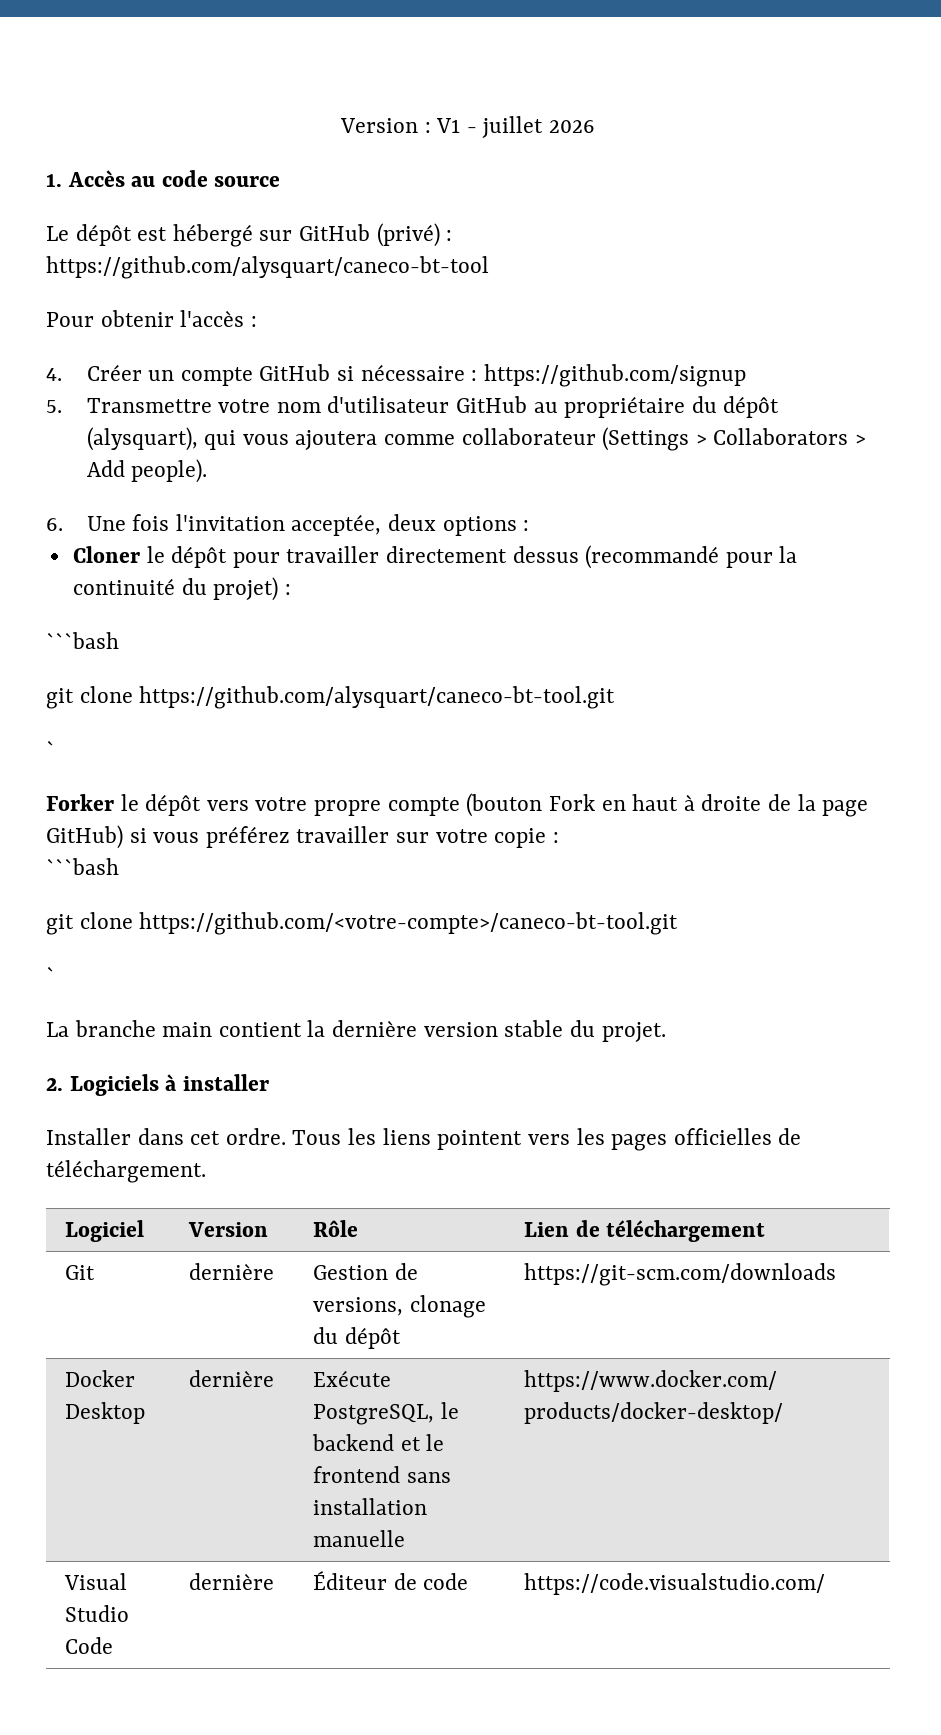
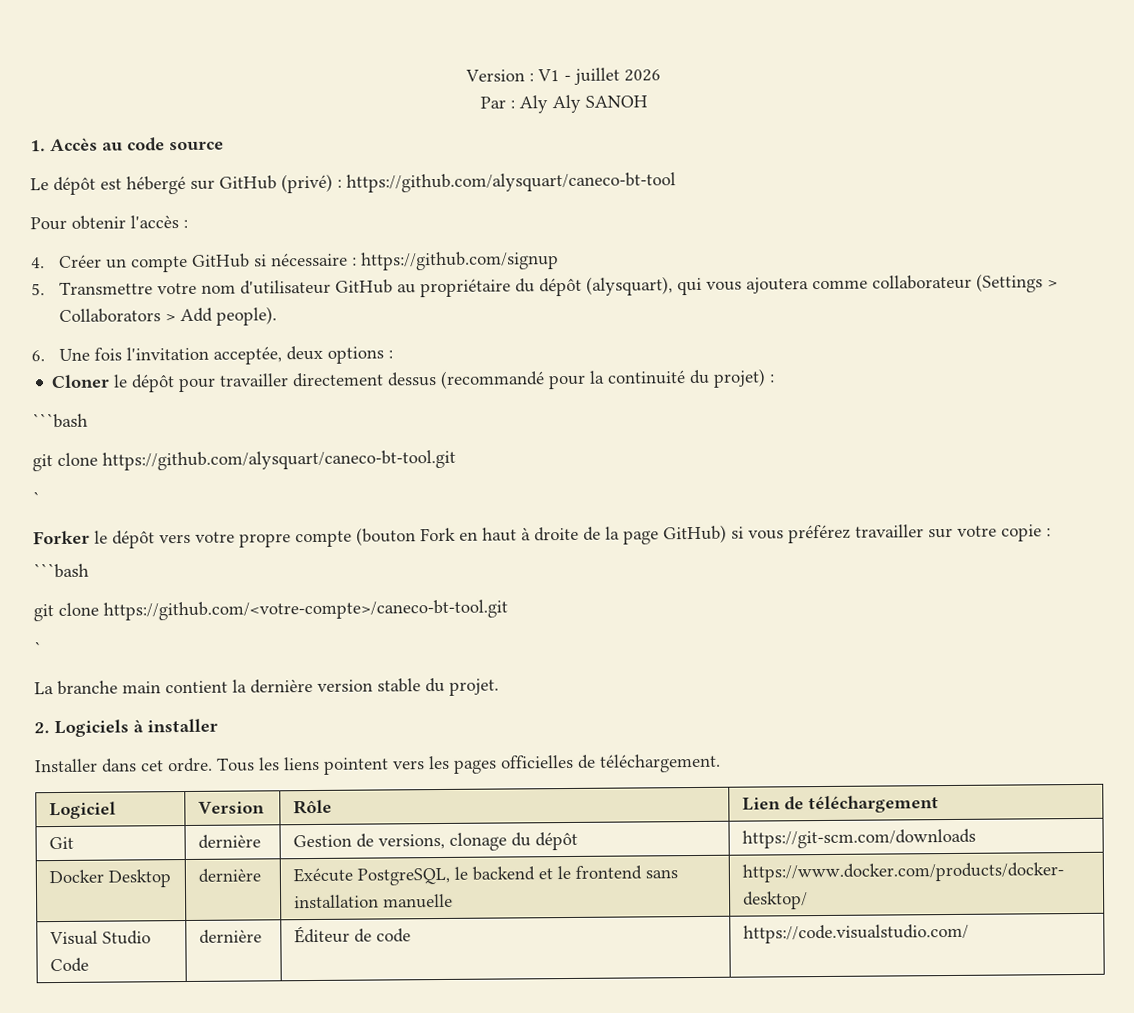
(596, 126) none -> [479,94,648,114] // Par : Aly Aly SANOH

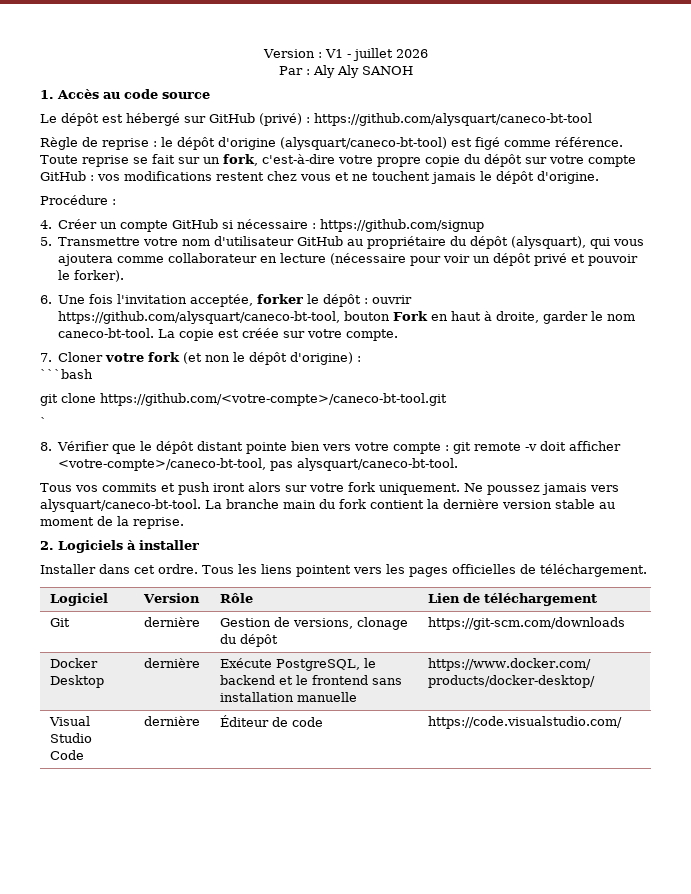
[30,215,179,231] Pour obtenir l'accès -> [40,137,623,150] [40,154,636,167] [40,171,599,184] [40,195,108,205] Règle de reprise : le dépôt d'origine (alysquart/caneco-bt-tool) est figé comme référence. Toute reprise se fait sur un fork, c'est-à-dire votre propre copie du dépôt sur votre compte GitHub : vos modifications restent chez vous et ne touchent jamais le dépôt d'origine. // Procédure
[975,273,1058,293] [58,306,277,326] (Settings > Collaborators > Add people). -> [260,253,639,266] [58,270,125,282] en lecture (nécessaire pour voir un dépôt privé et pouvoir le forker).
[285,345,393,364] [51,368,776,393] [32,412,88,429] [32,449,456,472] [32,491,40,506] [33,524,1042,549] deux options : // Cloner le dépôt pour travailler directement dessus (recommandé pour la continuité du projet) : // ```bash // git clone https://github.com/alysquart/caneco-bt-tool.git // ` // Forker le dépôt vers votre propre compte (bouton Fork en haut à droite de la page GitHub) si vous préférez travailler sur votre copie -> [257,294,413,307] [58,311,636,324] [58,328,399,341] [40,352,354,365] forker le dépôt : ouvrir https://github.com/alysquart/caneco-bt-tool, bouton Fork en haut à droite, garder le nom caneco-bt-tool. La copie est créée sur votre compte. // 7. Cloner votre fork (et non le dépôt d'origine)
(42, 648) none -> [40,441,622,454] [58,458,459,471] [40,482,619,495] [40,499,201,512] 8. Vérifier que le dépôt distant pointe bien vers votre compte : git remote -v doit afficher <votre-compte>/caneco-bt-tool, pas alysquart/caneco-bt-tool. // Tous vos commits et push iront alors sur votre fork uniquement. Ne poussez jamais vers alysquart/caneco-bt-tool.
(161, 687) none -> [319,499,366,509] du fork
[425,677,499,696] du projet. -> [599,502,615,509] [40,516,184,529] au moment de la reprise.

